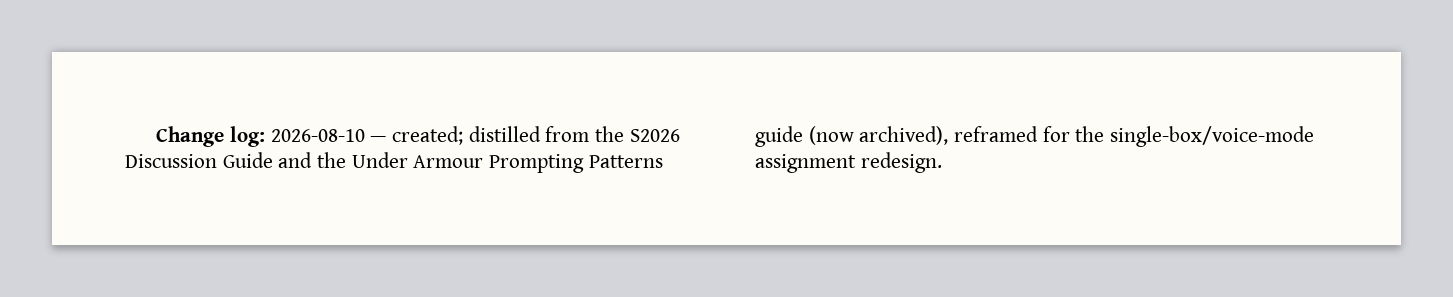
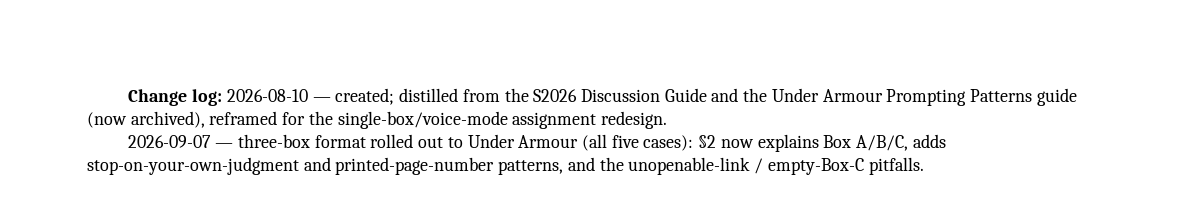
(942, 162) none -> [128,134,946,152] [87,157,924,175] // 2026-09-07 — three-box format rolled out to Under Armour (all five cases): §2 now explains Box A/B/C, adds stop-on-your-own-judgment and printed-page-number patterns, and the unopenable-link / empty-Box-C pitfalls.

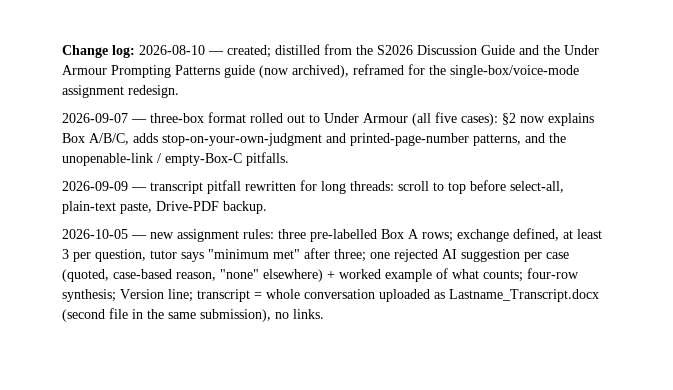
(924, 166) none -> [62,180,564,194] [62,201,267,214] [62,228,602,242] [62,248,569,262] [62,268,579,282] [62,289,599,302] [62,308,324,322] // 2026-09-09 — transcript pitfall rewritten for long threads: scroll to top before select-all, plain-text paste, Drive-PDF backup. // 2026-10-05 — new assignment rules: three pre-labelled Box A rows; exchange defined, at least 3 per question, tutor says "minimum met" after three; one rejected AI suggestion per case (quoted, case-based reason, "none" elsewhere) + worked example of what counts; four-row synthesis; Version line; transcript = whole conversation uploaded as Lastname_Transcript.docx (second file in the same submission), no links.

